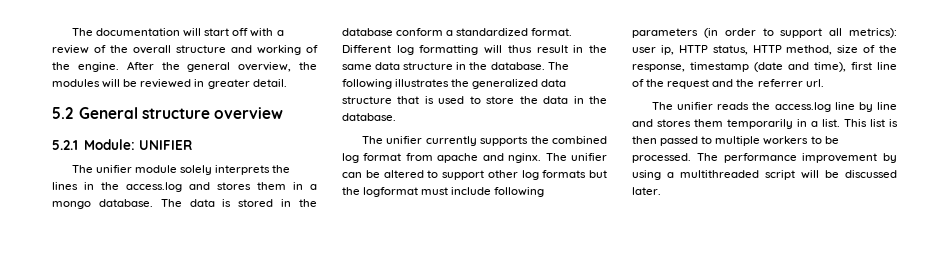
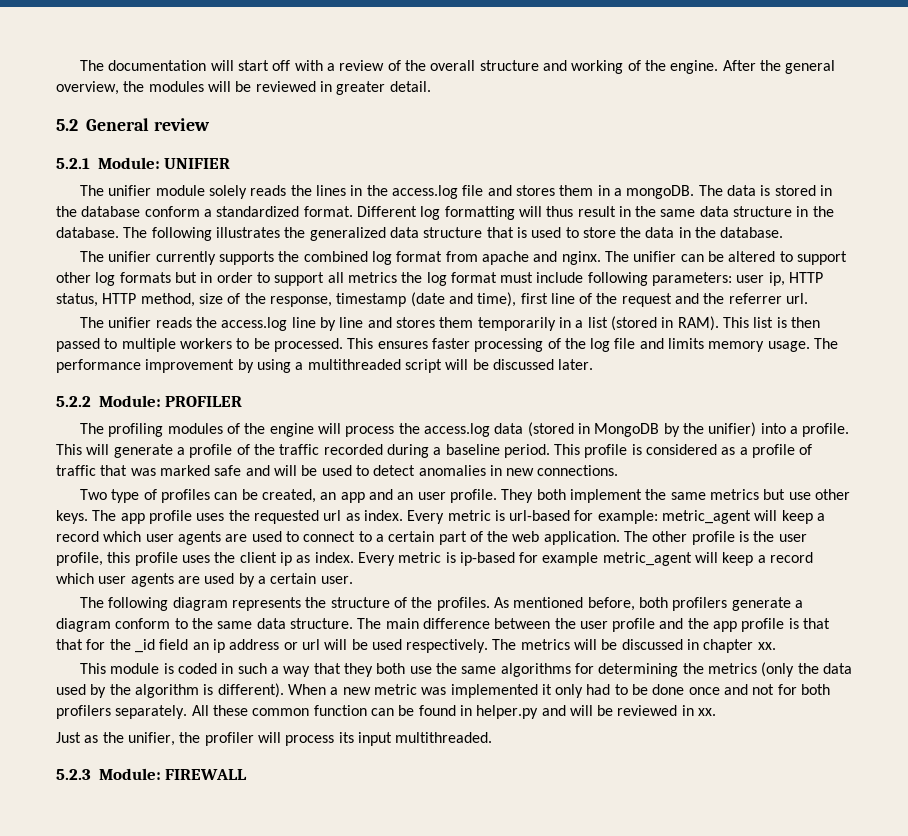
[141,107,284,119] structure overview -> [153,118,210,131] review
[215,165,271,175] interprets -> [250,185,287,196] reads
(182, 187) none -> [462,185,484,196] file
[52,199,153,209] mongo database. -> [626,185,695,199] mongoDB.
[342,187,545,197] [632,28,897,38] the logformat must include following parameters (in order to support all metrics): -> [200,272,733,286] in order to support all metrics the log format must include following parameters:
[822,119,840,127] list. -> [587,316,719,331] list (stored in RAM).
(691, 158) none -> [347,338,810,352] This ensures faster processing of the log file and limits memory usage.
(661, 191) none -> [56,395,243,407] [80,422,850,437] [56,444,813,458] [56,465,619,476] [80,489,850,503] [56,510,826,524] [56,531,807,545] [56,552,814,566] [56,573,353,587] [80,597,803,611] [56,618,831,632] [56,639,776,653] [80,662,852,677] [56,683,831,698] [56,705,717,719] [56,732,493,746] [56,768,248,780] // 5.2.2 Module: PROFILER // The profiling modules of the engine will process the access.log data (stored in MongoDB by the unifier) into a profile. This will generate a profile of the traffic recorded during a baseline period. This profile is considered as a profile of traffic that was marked safe and will be used to detect anomalies in new connections. // Two type of profiles can be created, an app and an user profile. They both implement the same metrics but use other keys. The app profile uses the requested url as index. Every metric is url-based for example: metric_agent will keep a record which user agents are used to connect to a certain part of the web application. The other profile is the user profile, this profile uses the client ip as index. Every metric is ip-based for example metric_agent will keep a record which user agents are used by a certain user. // The following diagram represents the structure of the profiles. As mentioned before, both profilers generate a diagram conform to the same data structure. The main difference between the user profile and the app profile is that that for the _id field an ip address or url will be used respectively. The metrics will be discussed in chapter xx. // This module is coded in such a way that they both use the same algorithms for determining the metrics (only the data used by the algorithm is different). When a new metric was implemented it only had to be done once and not for both profilers separately. All these common function can be found in helper.py and will be reviewed in xx. // Just as the unifier, the profiler will process its input multithreaded. // 5.2.3 Module: FIREWALL

